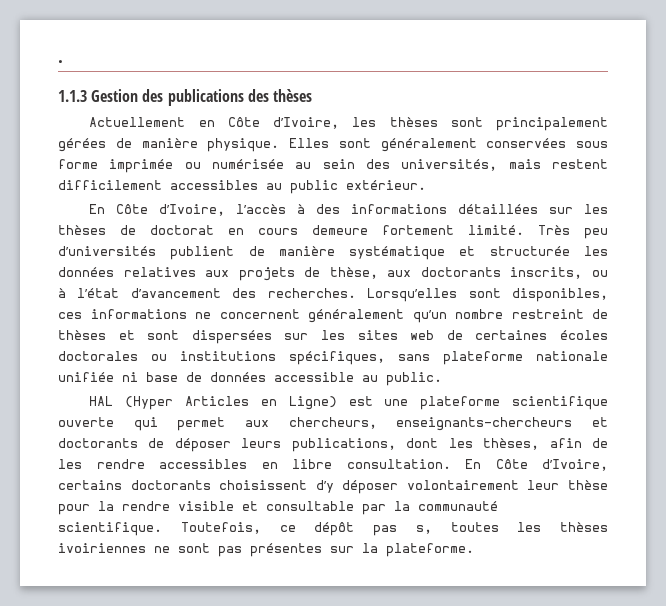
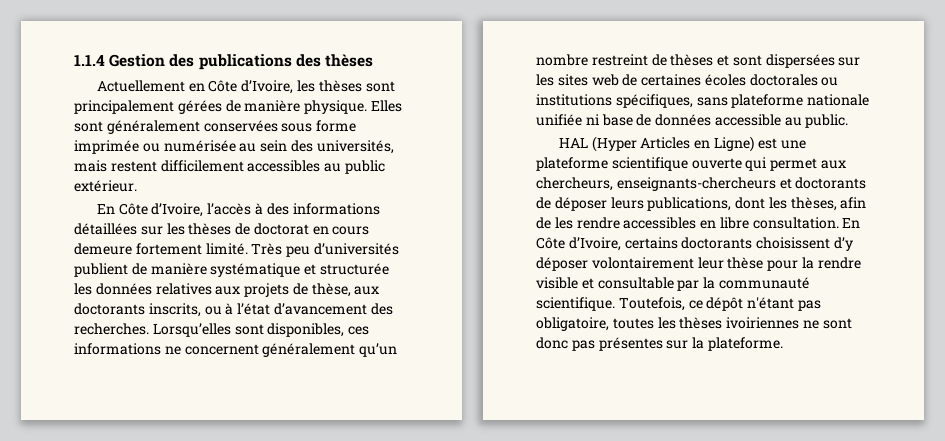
[58,60,63,63] [58,90,87,102] . // 1.1.3 -> [74,54,105,66] 1.1.4
[373,525,432,536] pas s, -> [747,297,821,311] [536,317,609,331] n'étant pas obligatoire,
(210, 548) none -> [536,337,568,349] donc

